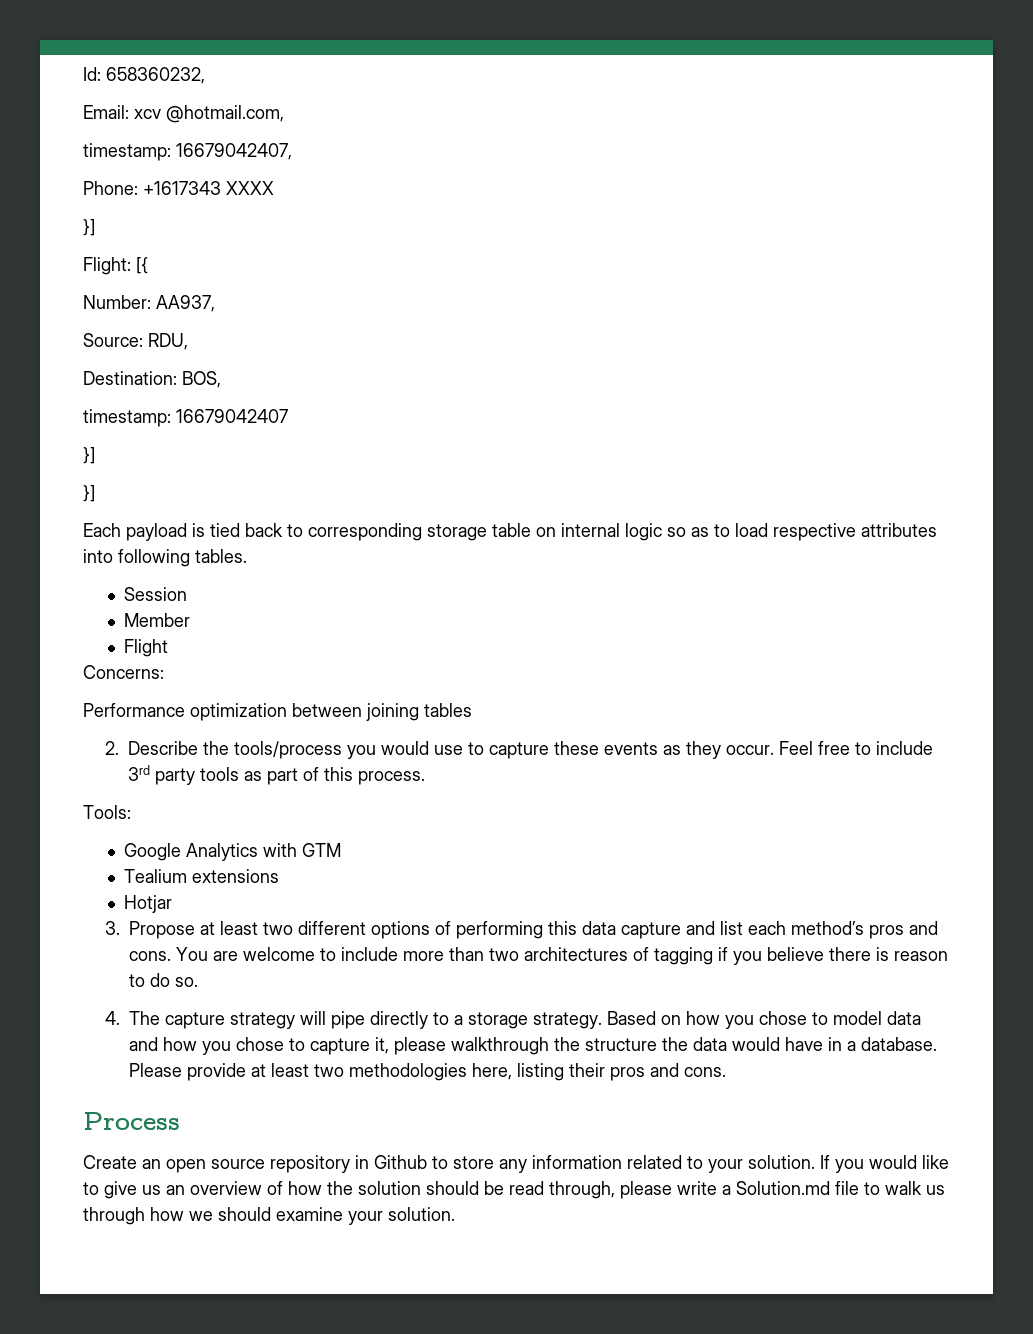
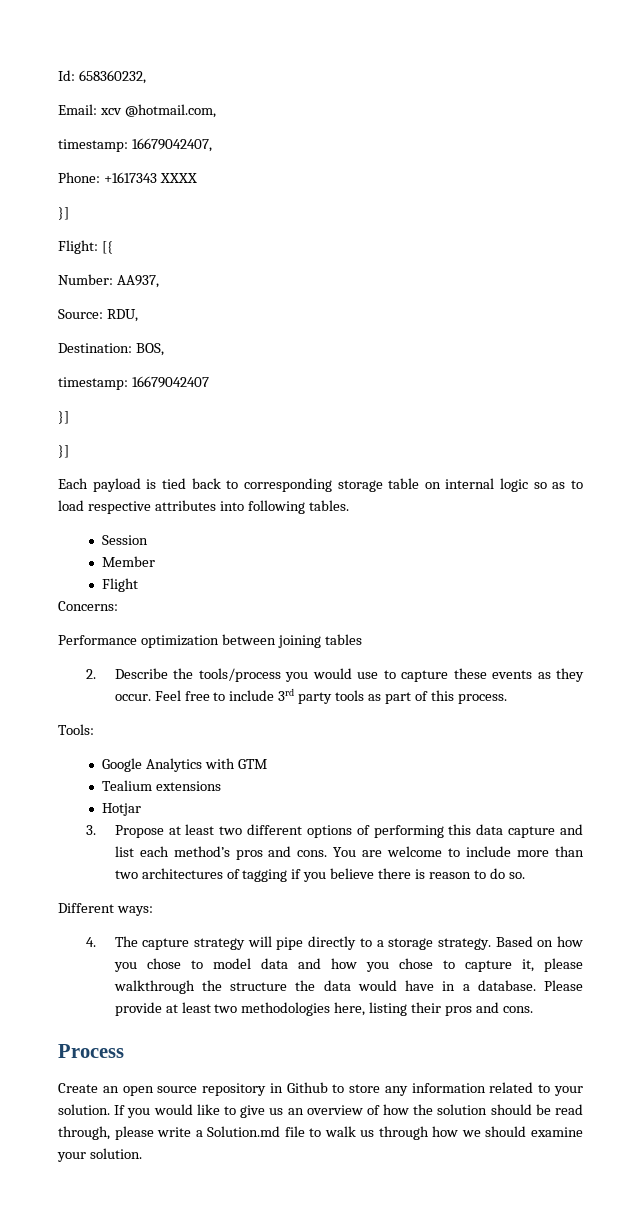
(198, 982) none -> [58,903,153,916] // Different ways:

